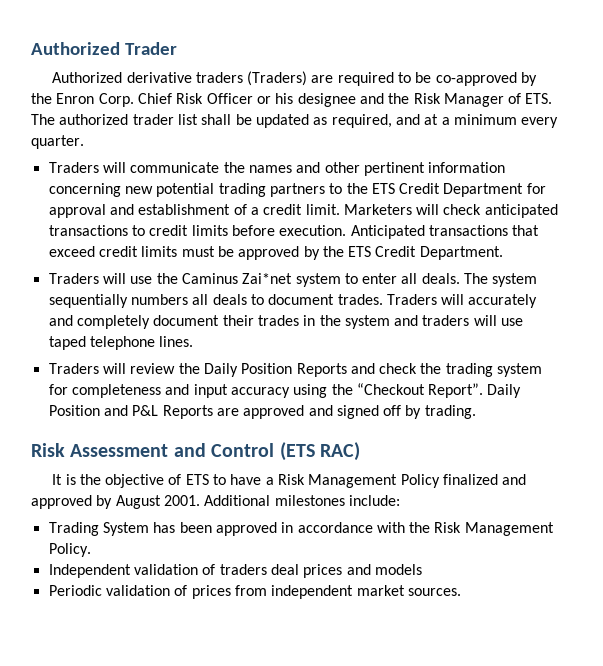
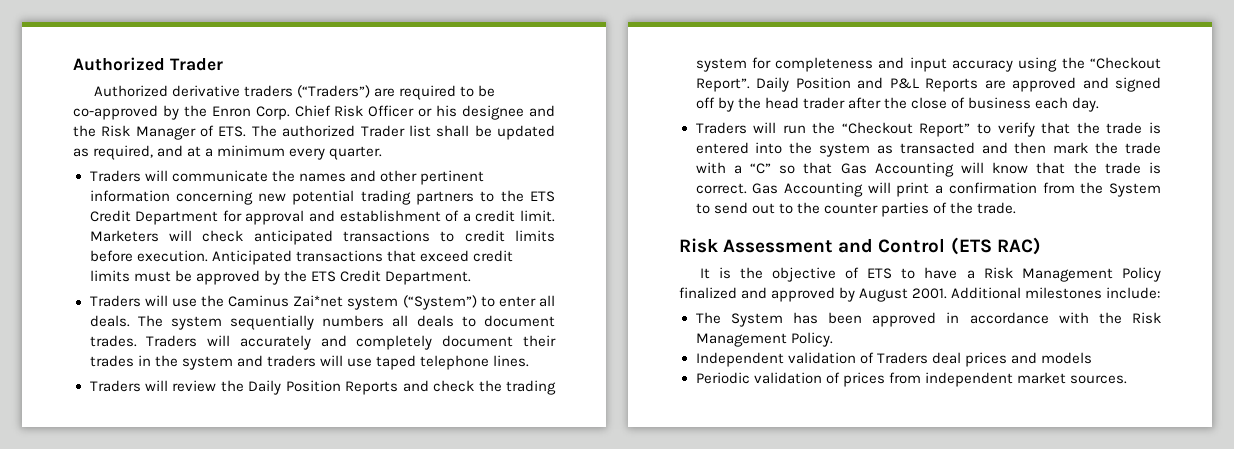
[247,71,308,86] (Traders) -> [296,85,370,98] (“Traders”)
[132,114,174,125] trader -> [360,125,405,137] Trader
(341, 280) none -> [402,295,477,310] (“System”)
[424,405,476,419] trading. -> [737,97,1100,112] [695,122,1161,137] [695,142,1161,157] [695,162,1161,177] [695,182,1161,197] [695,202,1016,217] the head trader after the close of business each day. // Traders will run the “Checkout Report” to verify that the trade is entered into the system as transacted and then mark the trade with a “C” so that Gas Accounting will know that the trade is correct. Gas Accounting will print a confirmation from the System to send out to the counter parties of the trade.
[48,522,99,536] Trading -> [695,312,721,324] The
[219,564,267,575] traders -> [876,352,928,364] Traders

